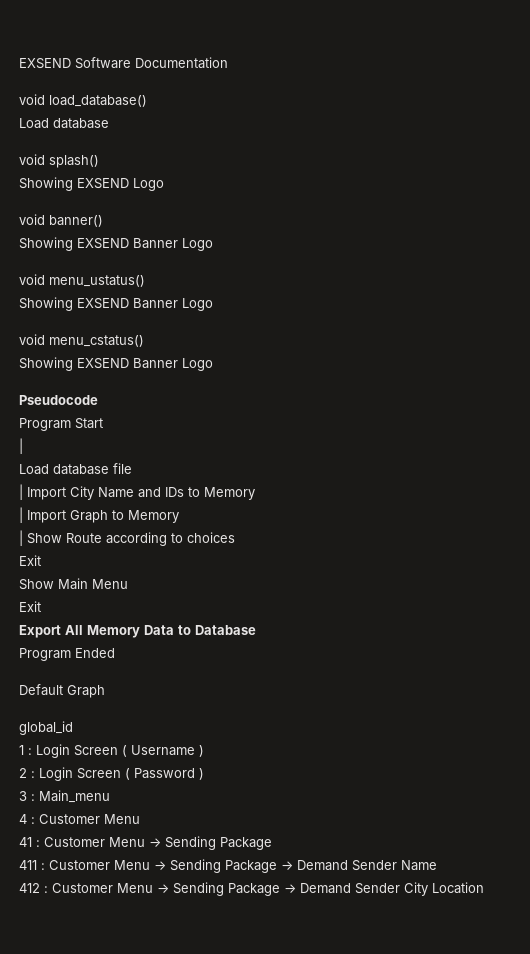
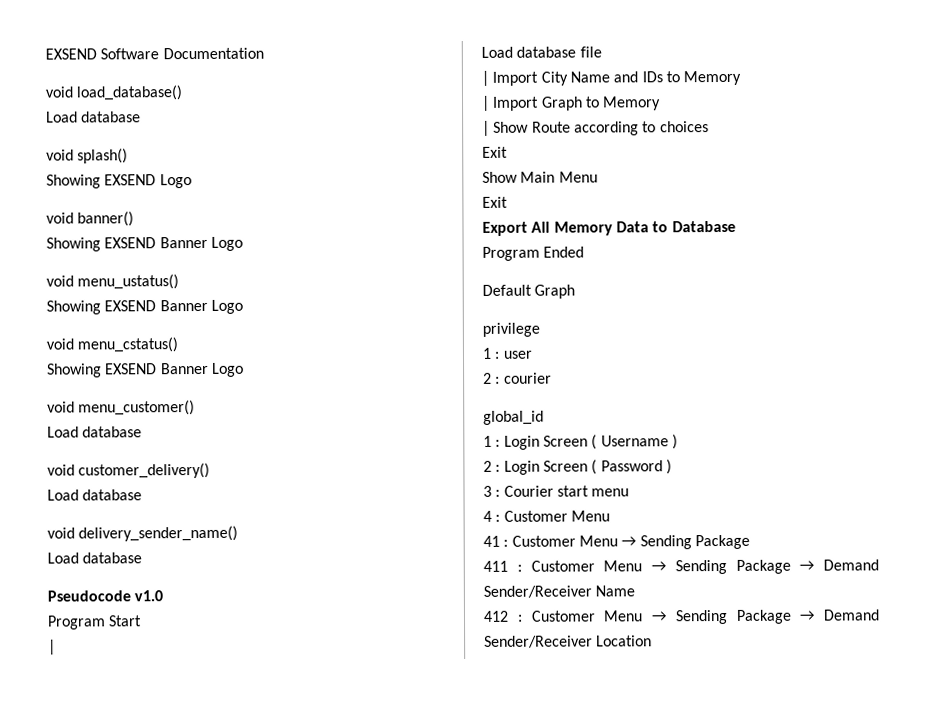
(213, 364) none -> [47,400,196,416] [47,426,143,438] [47,462,211,479] [47,489,143,501] [47,525,239,542] [47,552,143,564] // void menu_customer() // Load database // void customer_delivery() // Load database // void delivery_sender_name() // Load database
(98, 400) none -> [134,590,164,602] v1.0
(105, 691) none -> [482,322,540,337] [482,347,532,359] [483,372,552,384] // privilege // 1 : user // 2 : courier
[39,790,110,803] Main_menu -> [503,485,630,497] Courier start menu
[352,860,397,871] Sender -> [483,585,592,598] Sender/Receiver
[355,882,428,896] Sender City -> [484,635,593,648] Sender/Receiver

